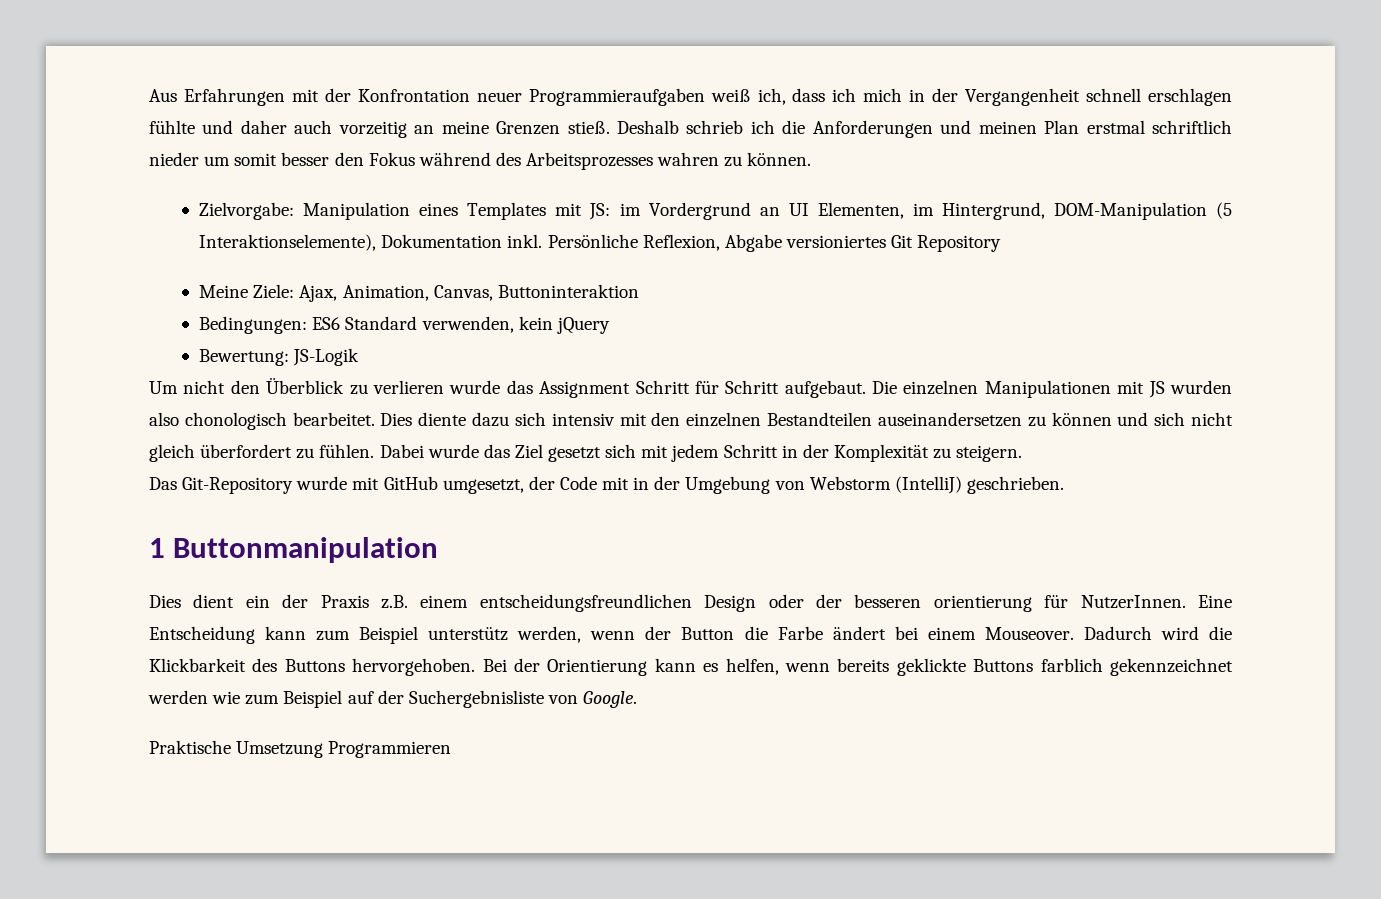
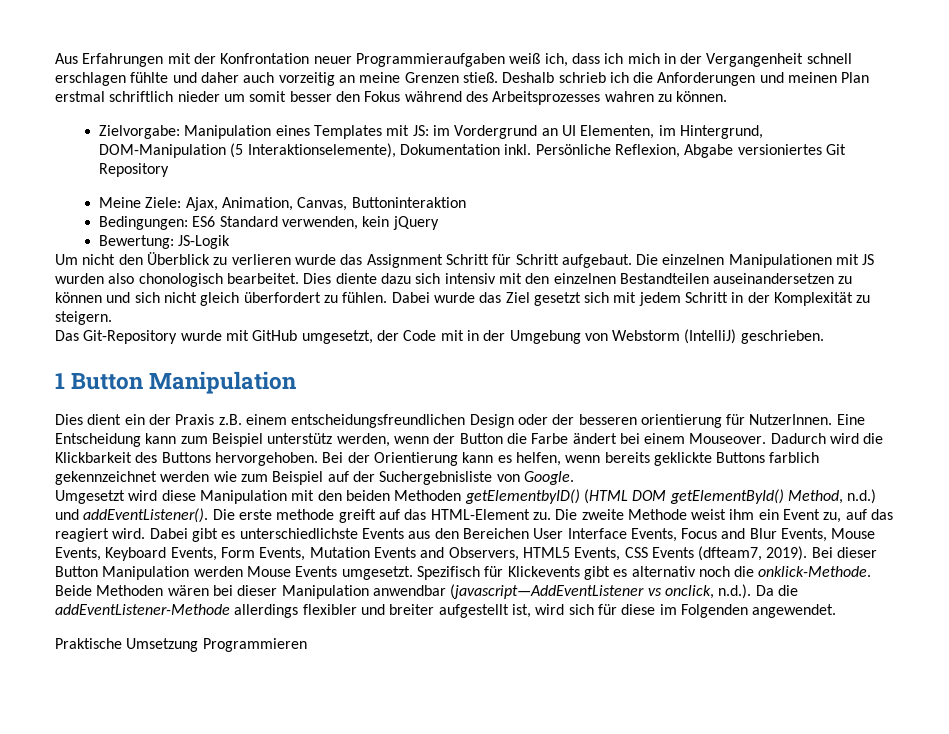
[173,537,439,563] Buttonmanipulation -> [71,371,297,394] Button Manipulation
(638, 699) none -> [55,489,877,504] [55,508,894,523] [55,528,876,542] [55,546,878,561] [55,566,872,580] [55,584,798,599] [55,604,837,618] // Umgesetzt wird diese Manipulation mit den beiden Methoden getElementbyID() (HTML DOM getElementById() Method, n.d.) und addEventListener(). Die erste methode greift auf das HTML-Element zu. Die zweite Methode weist ihm ein Event zu, auf das reagiert wird. Dabei gibt es unterschiedlichste Events aus den Bereichen User Interface Events, Focus and Blur Events, Mouse Events, Keyboard Events, Form Events, Mutation Events and Observers, HTML5 Events, CSS Events (dfteam7, 2019). Bei dieser Button Manipulation werden Mouse Events umgesetzt. Spezifisch für Klickevents gibt es alternativ noch die onklick-Methode. Beide Methoden wären bei dieser Manipulation anwendbar (javascript—AddEventListener vs onclick, n.d.). Da die addEventListener-Methode allerdings flexibler und breiter aufgestellt ist, wird sich für diese im Folgenden angewendet.

